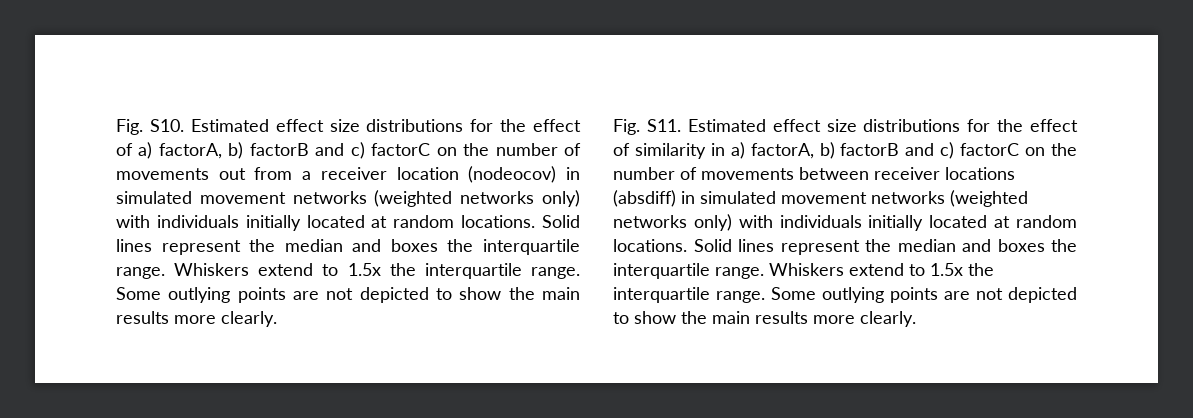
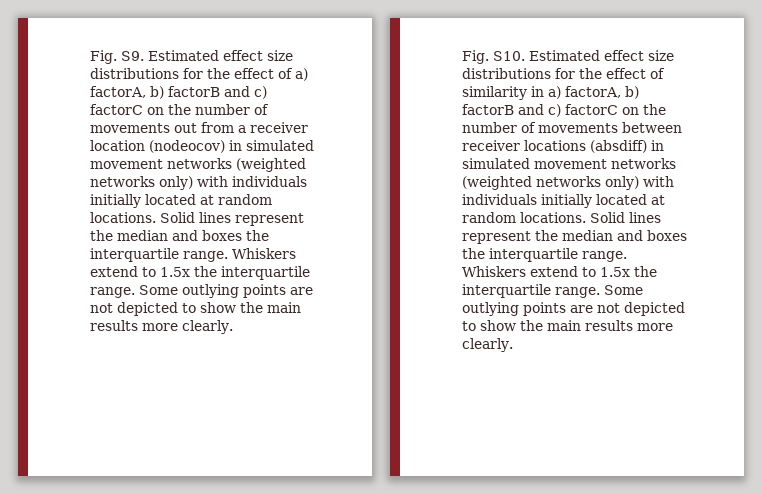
[116,119,184,135] Fig. S10. -> [90,50,144,64] Fig. S9.
[646,119,681,132] S11. -> [493,51,525,61] S10.

